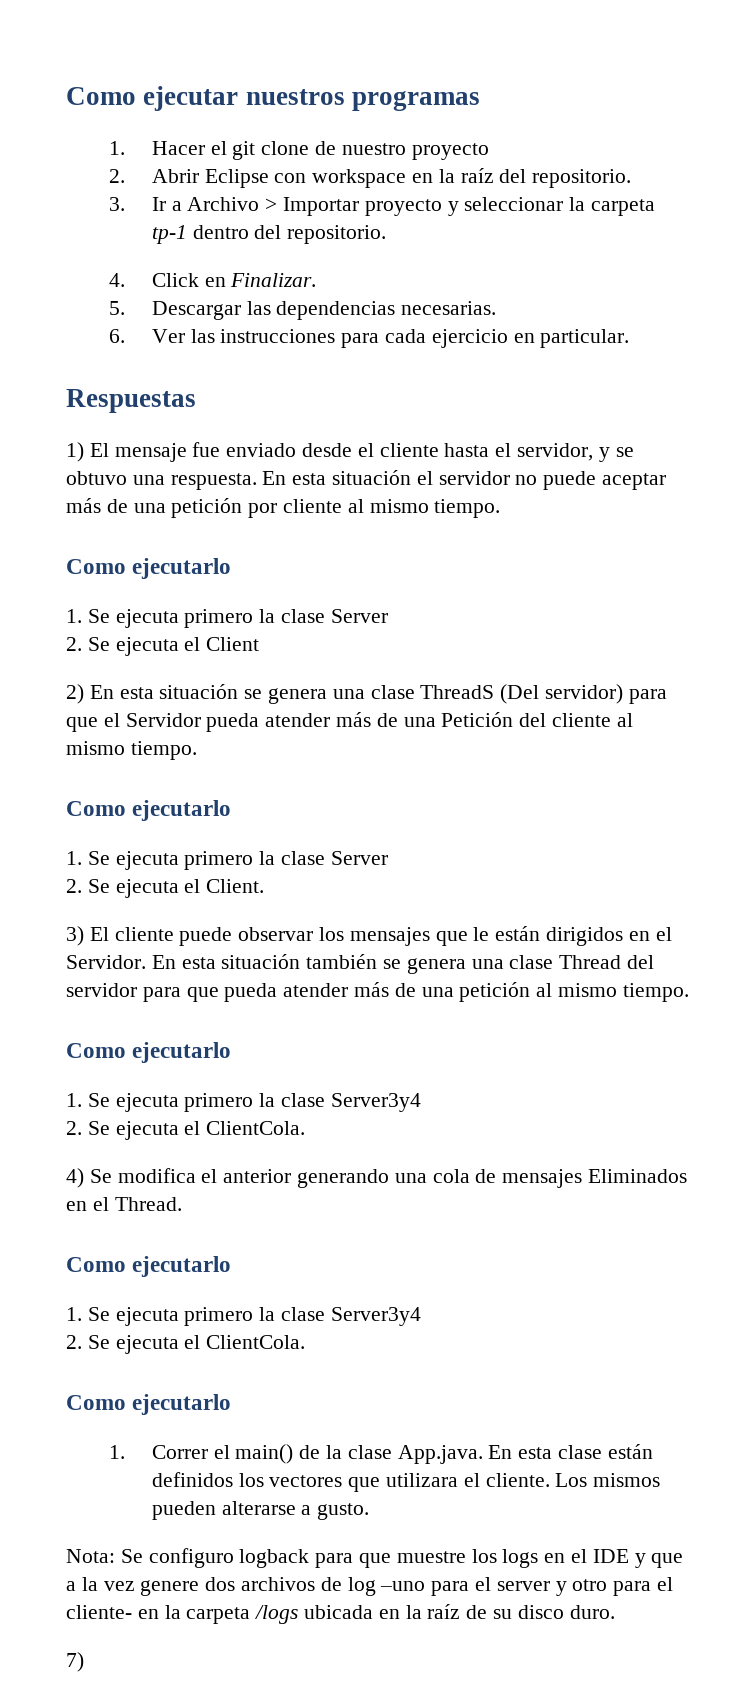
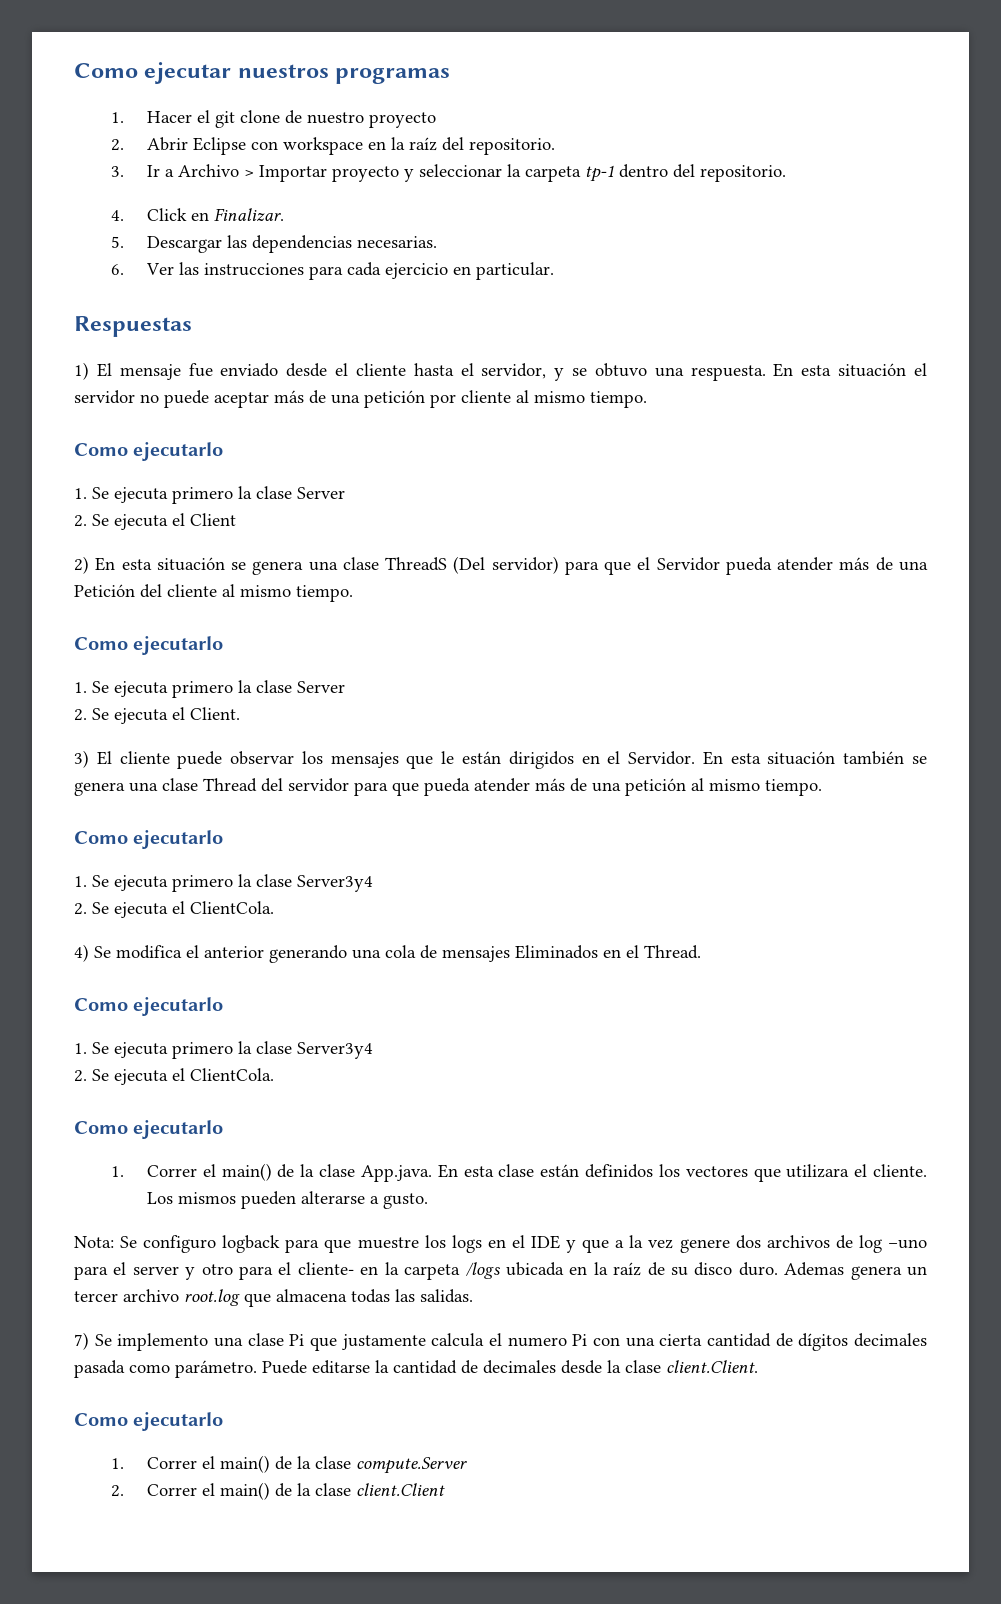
[66,1652,84,1672] // 7) -> [784,1262,927,1280] [74,1289,473,1307] [74,1332,927,1351] [74,1360,758,1378] [74,1412,224,1431] [110,1455,468,1474] [110,1482,446,1500] Ademas genera un tercer archivo root.log que almacena todas las salidas. // 7) Se implemento una clase Pi que justamente calcula el numero Pi con una cierta cantidad de dígitos decimales pasada como parámetro. Puede editarse la cantidad de decimales desde la clase client.Client. // Como ejecutarlo // 1. Correr el main() de la clase compute.Server // 2. Correr el main() de la clase client.Client

